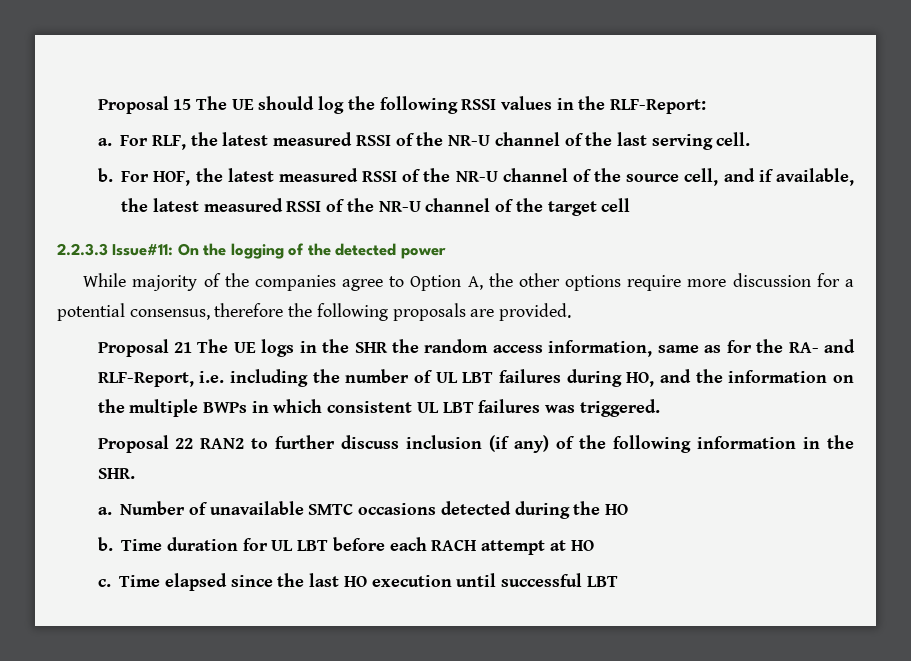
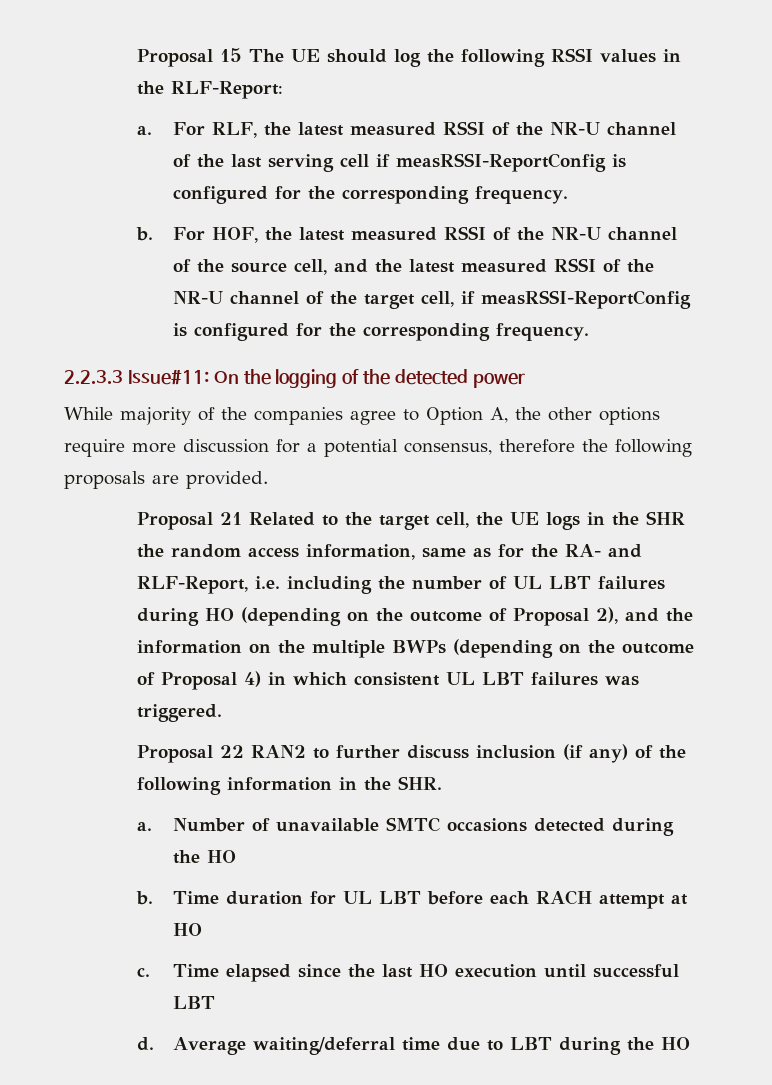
[716,132,751,146] cell. -> [340,153,627,172] [173,186,569,204] cell if measRSSI-ReportConfig is configured for the corresponding frequency.
[758,168,855,186] if available, -> (369, 266) none
[601,198,631,212] cell -> [421,290,692,309] [173,323,590,341] cell, if measRSSI-ReportConfig is configured for the corresponding frequency.
[197,339,229,353] The -> [248,512,503,530] Related to the target cell, the
[626,372,655,387] HO, -> [204,607,618,626] HO (depending on the outcome of Proposal 2),
(247, 407) none -> [452,639,694,658] [136,671,261,690] (depending on the outcome of Proposal 4)
(618, 581) none -> [136,1037,691,1055] // d. Average waiting/deferral time due to LBT during the HO

